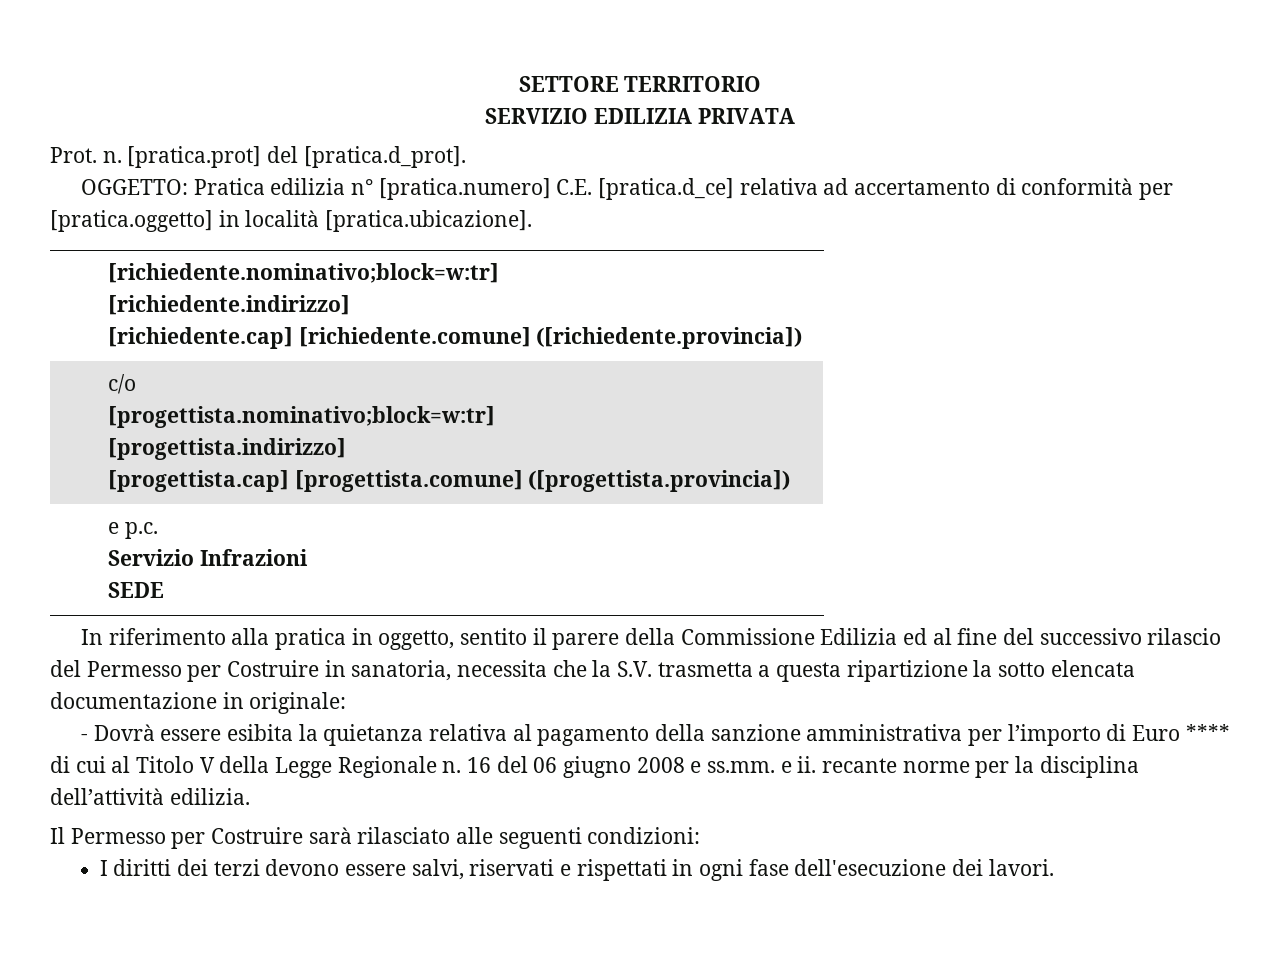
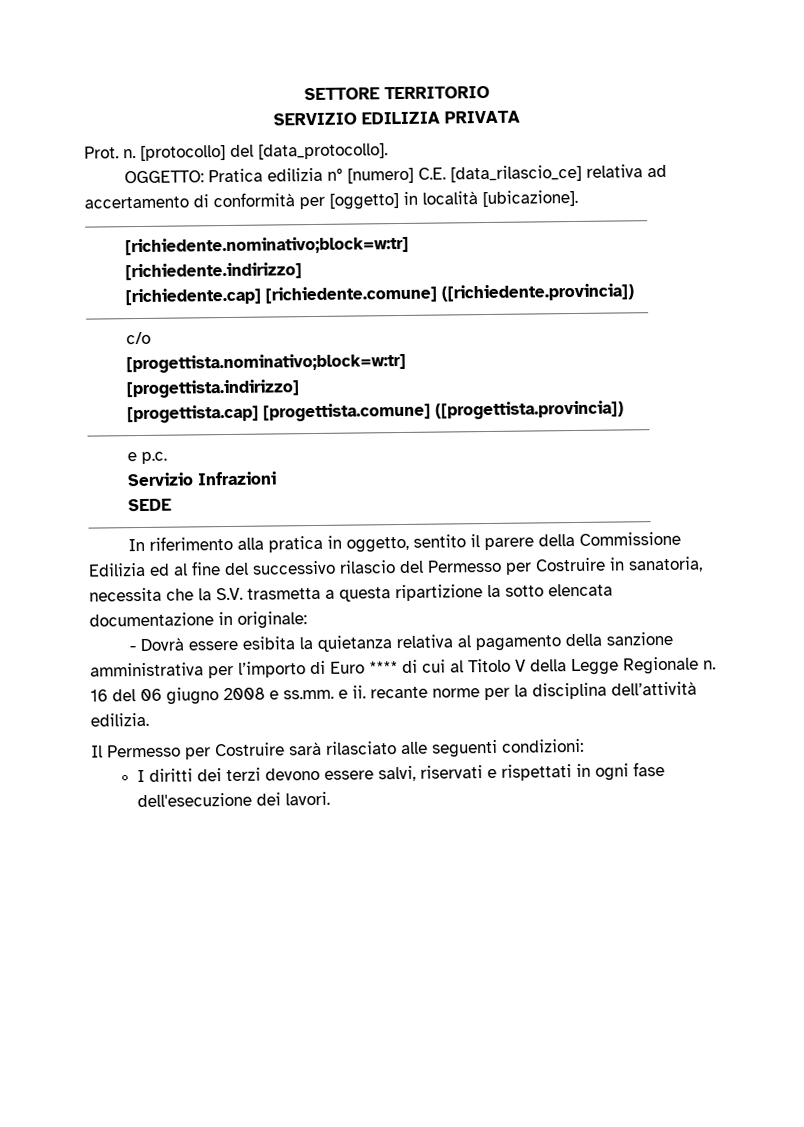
[127,146,466,168] [pratica.prot] del [pratica.d_prot]. -> [140,143,388,161] [protocollo] del [data_protocollo].
[378,178,735,200] [pratica.numero] C.E. [pratica.d_ce] -> [346,164,582,184] [numero] C.E. [data_rilascio_ce]
[50,210,213,232] [pratica.oggetto] -> [329,193,399,210] [oggetto]
[325,210,533,232] [pratica.ubicazione]. -> [482,189,578,208] [ubicazione].

